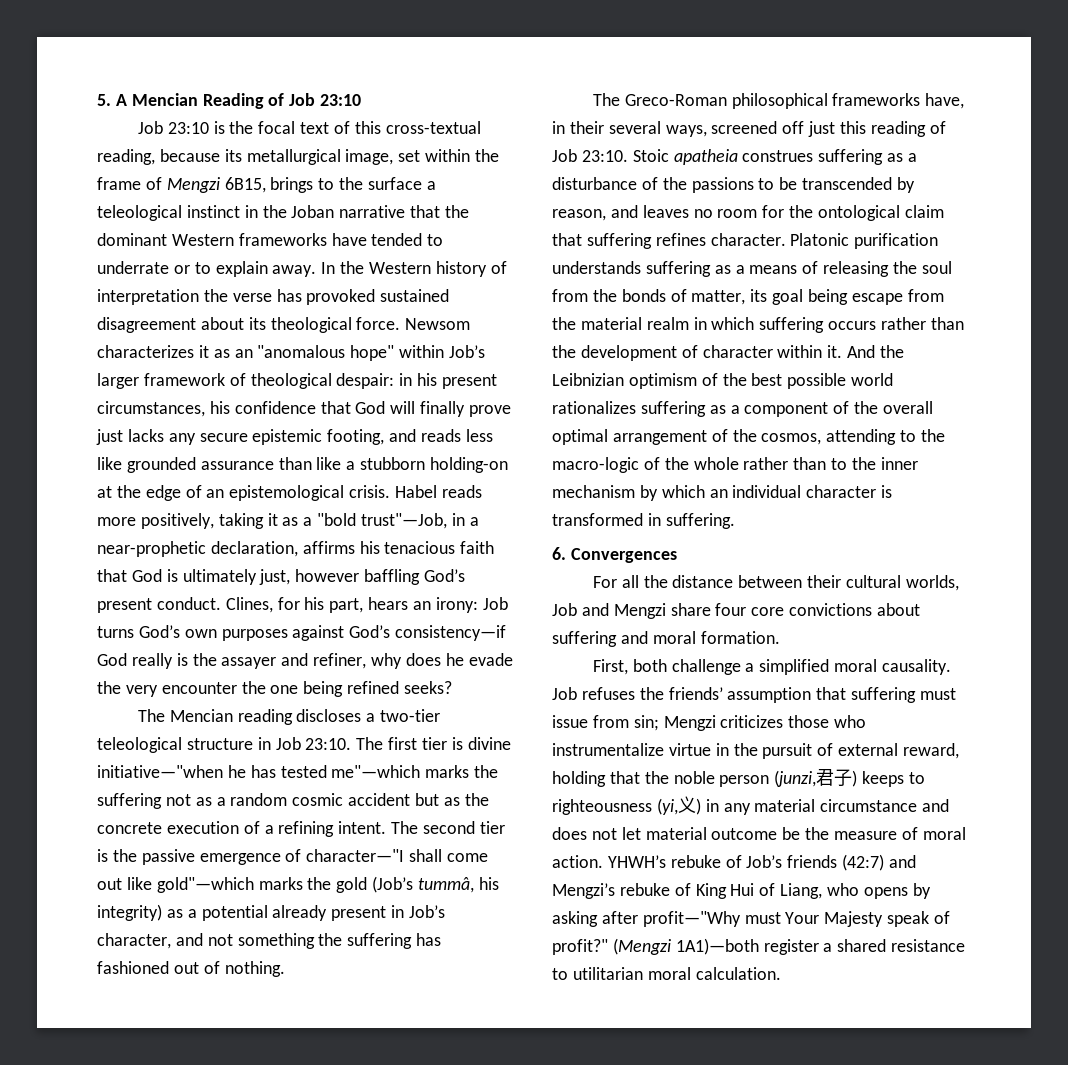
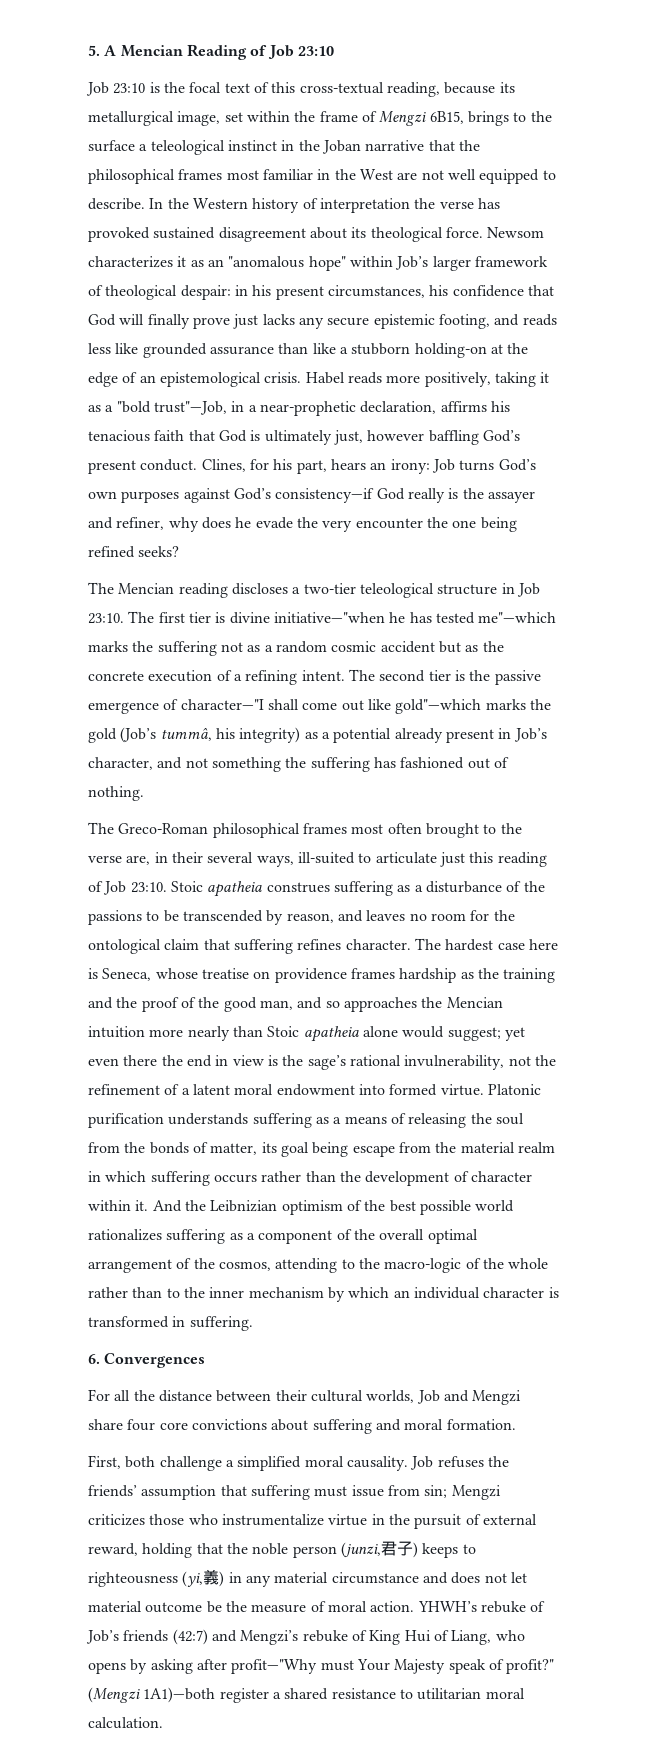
[97,233,444,246] [97,261,317,277] dominant Western frameworks have tended to underrate or to explain away. -> [88,169,556,184] [88,198,145,210] philosophical frames most familiar in the West are not well equipped to describe.
[832,93,965,109] frameworks have, -> [302,823,522,838] [88,855,151,865] frames most often brought to the verse are,
[711,121,805,134] screened off -> [297,852,437,864] ill-suited to articulate
(786, 239) none -> [414,938,558,951] [88,968,556,983] [88,997,503,1012] [88,1026,525,1042] [88,1055,556,1070] [88,1084,484,1096] The hardest case here is Seneca, whose treatise on providence frames hardship as the training and the proof of the good man, and so approaches the Mencian intuition more nearly than Stoic apatheia alone would suggest; yet even there the end in view is the sage’s rational invulnerability, not the refinement of a latent moral endowment into formed virtue.
[677,796,696,813] 义 -> [203,1569,220,1585] 義

